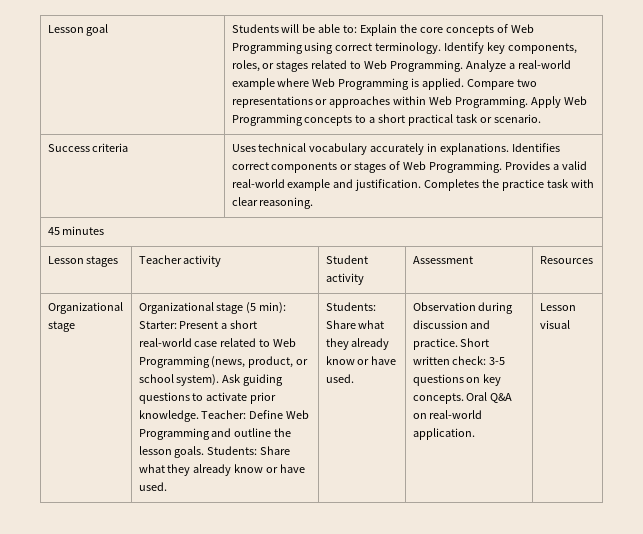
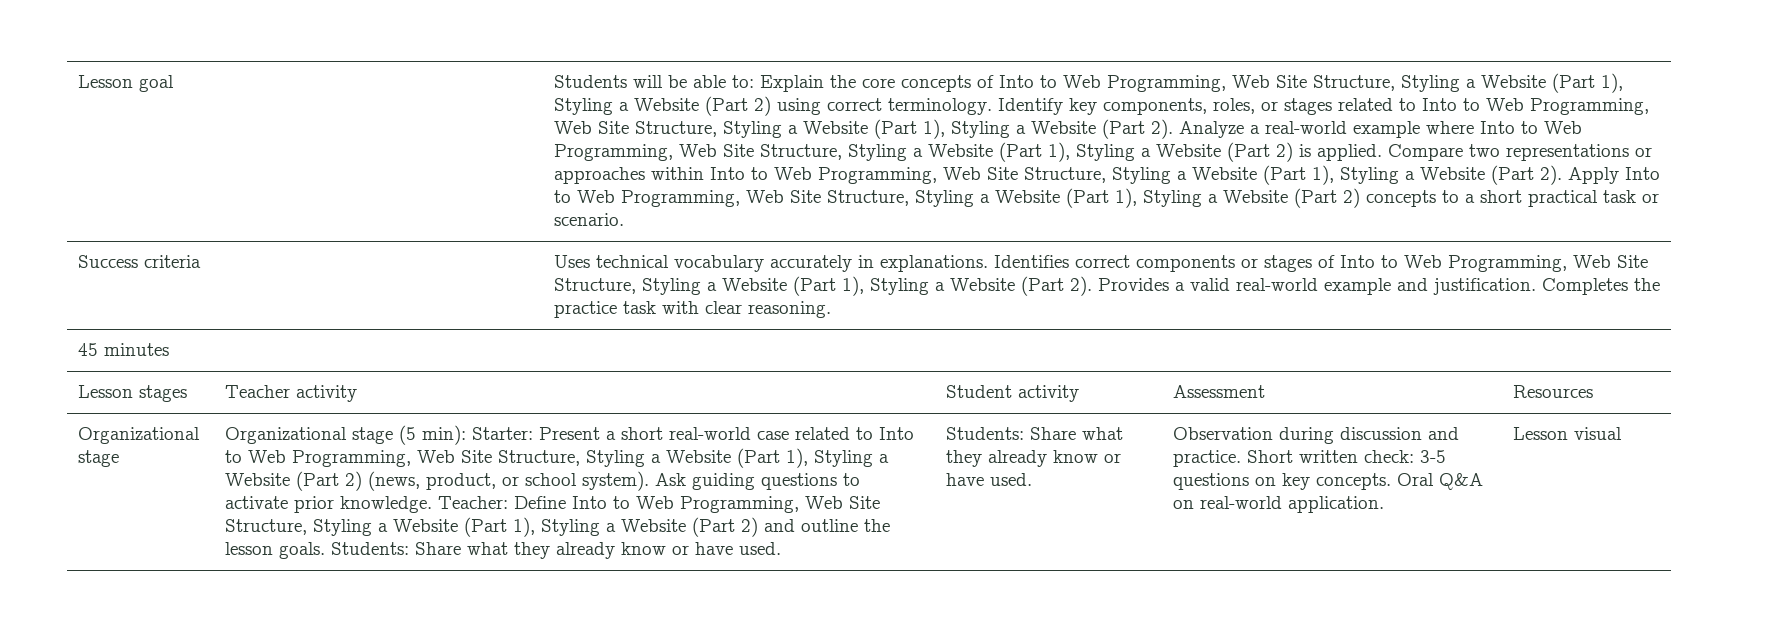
[511,24,535,33] [231,42,303,54] Web Programming -> [998,73,1623,93] [553,96,771,116] Into to Web Programming, Web Site Structure, Styling a Website (Part 1), Styling a Website (Part 2)
[364,60,464,72] Web Programming. -> [1421,98,1649,115] [553,119,1173,139] Into to Web Programming, Web Site Structure, Styling a Website (Part 1), Styling a Website (Part 2).
[312,78,410,90] Web Programming -> [1479,121,1582,134] [553,142,1293,162] Into to Web Programming, Web Site Structure, Styling a Website (Part 1), Styling a Website (Part 2)
[429,96,588,108] [231,114,303,126] Web Programming. Apply Web Programming -> [709,165,1660,185] [553,188,1360,208] Into to Web Programming, Web Site Structure, Styling a Website (Part 1), Styling a Website (Part 2). Apply Into to Web Programming, Web Site Structure, Styling a Website (Part 1), Styling a Website (Part 2)
[403,161,503,173] Web Programming. -> [1339,255,1648,272] [553,276,1092,296] Into to Web Programming, Web Site Structure, Styling a Website (Part 1), Styling a Website (Part 2).
[273,338,297,347] [138,356,210,368] Web Programming -> [878,427,914,440] [224,448,889,468] [224,471,362,491] Into to Web Programming, Web Site Structure, Styling a Website (Part 1), Styling a Website (Part 2)
[286,410,310,419] [138,428,210,440] Web Programming -> [571,496,880,513] [224,517,758,537] Into to Web Programming, Web Site Structure, Styling a Website (Part 1), Styling a Website (Part 2)

